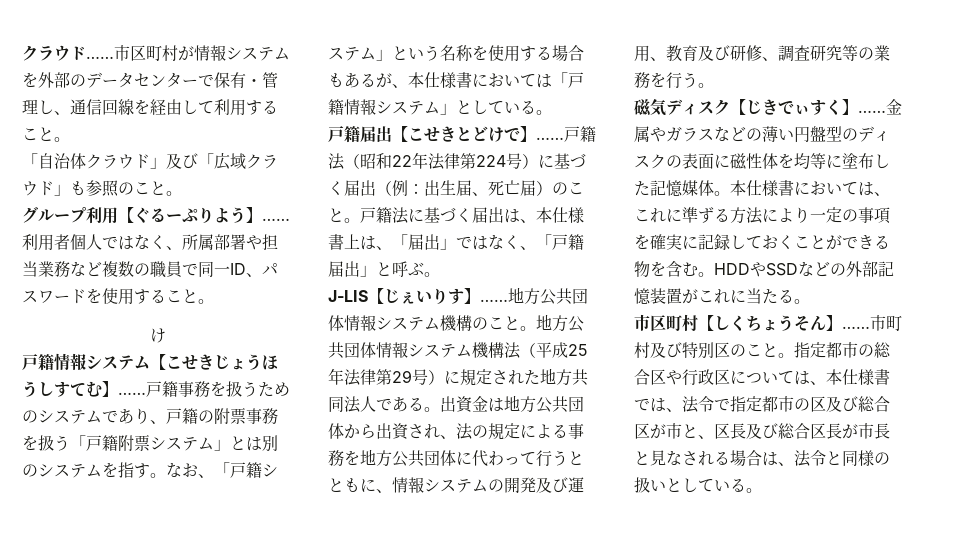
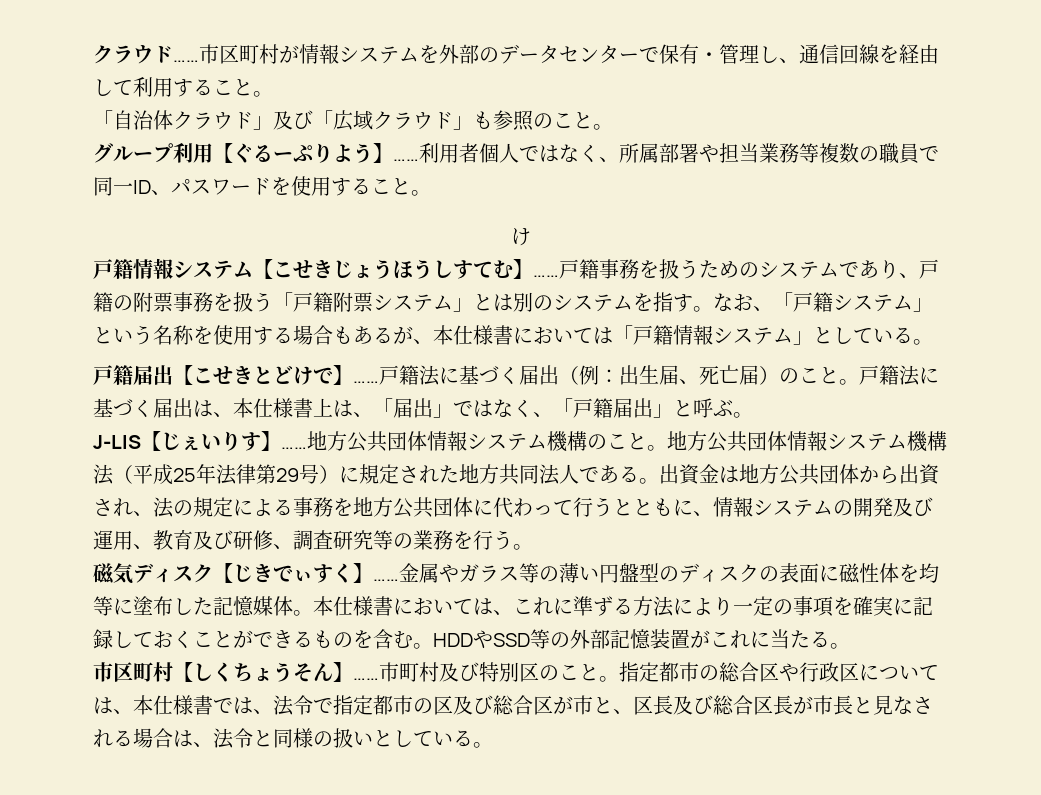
[70,261,102,277] など -> [799,143,819,163] 等
[344,152,538,170] （昭和22年法律第224号） -> (440, 375) none
[714,126,746,142] など -> [519,563,539,583] 等
[634,261,650,278] 物 -> [313,630,353,648] もの
[798,261,830,277] など -> [530,629,550,649] 等

